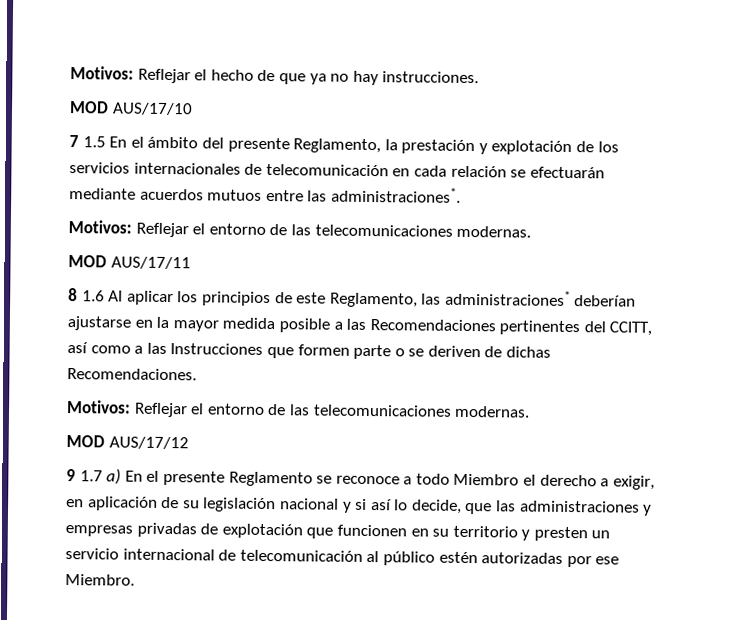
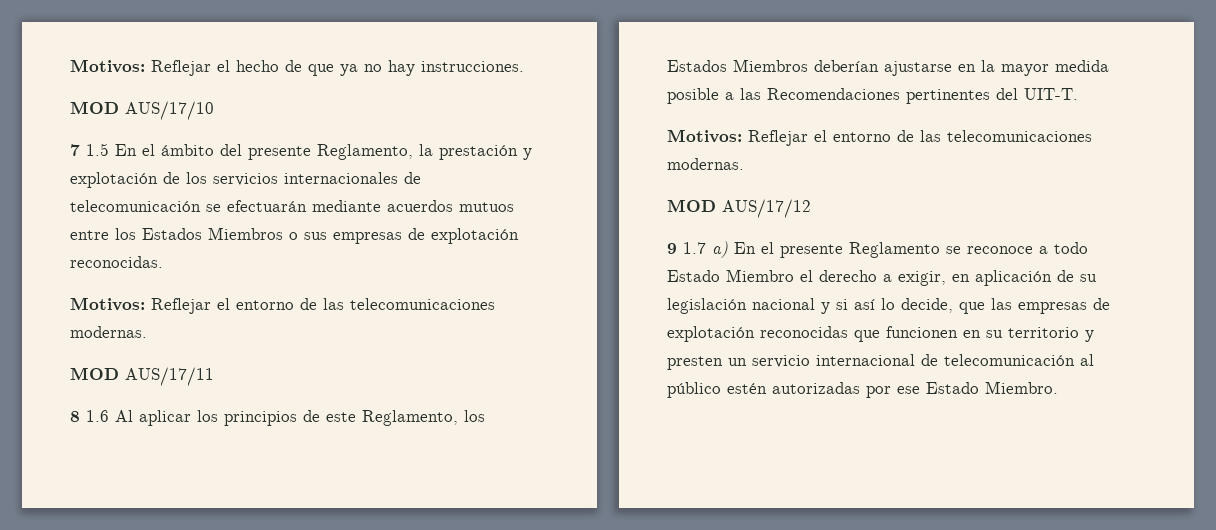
[392,165,507,178] en cada relación -> (201, 206) none
[307,186,461,203] las administraciones*. -> [115,227,519,244] [70,256,163,268] los Estados Miembros o sus empresas de explotación reconocidas.
[421,289,571,307] las administraciones* -> [464,410,485,422] [667,59,808,72] los Estados Miembros
[609,321,653,336] [67,342,552,360] [67,368,197,381] CCITT, así como a las Instrucciones que formen parte o se deriven de dichas Recomendaciones. -> [1024,88,1078,100] UIT-T.
(450, 479) none -> [667,270,720,282] Estado
[519,500,653,516] [65,522,303,539] administraciones y empresas privadas de explotación -> [1018,298,1110,314] [667,326,848,342] empresas de explotación reconocidas
(620, 560) none -> [926,382,979,394] Estado

